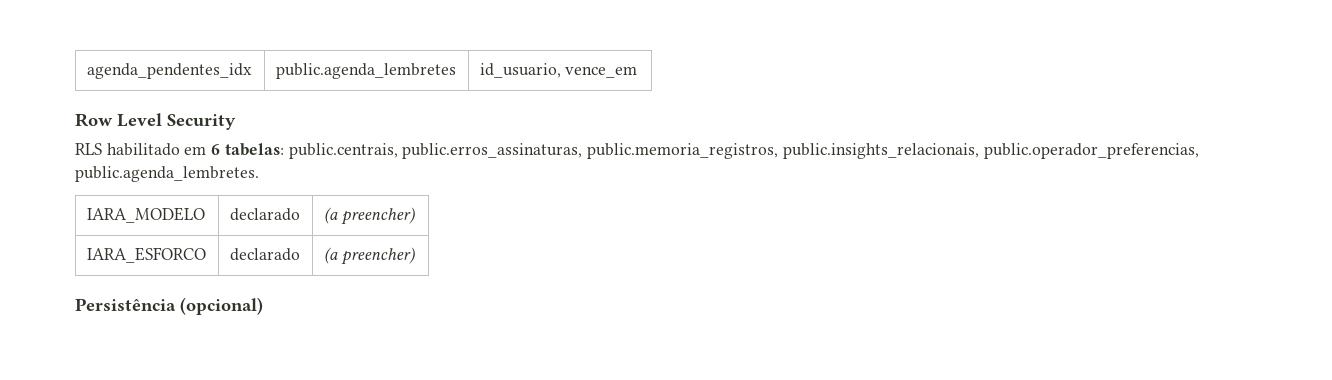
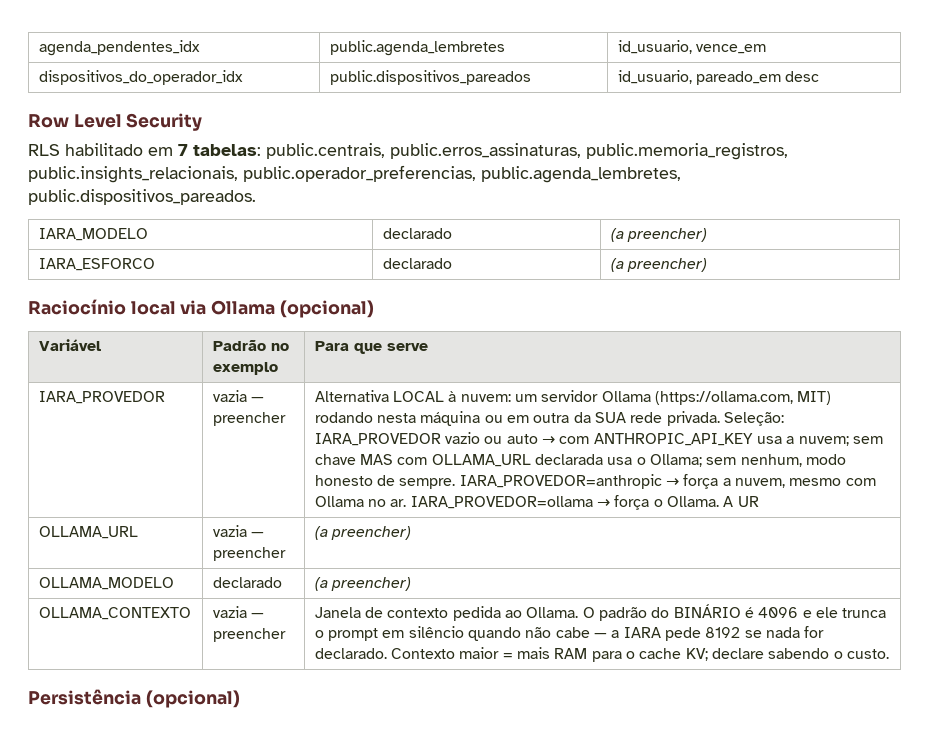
(638, 72) none -> [38,70,243,85] [329,70,531,85] [617,70,820,85] // dispositivos_do_operador_idx | public.dispositivos_pareados | id_usuario, pareado_em desc
[211,144,221,155] 6 -> [178,144,188,156] 7
[75,166,259,182] public.agenda_lembretes. -> [481,166,681,183] [28,189,256,205] public.agenda_lembretes, public.dispositivos_pareados.
(416, 256) none -> [28,299,374,318] [38,339,101,351] [212,340,289,351] [212,362,278,375] [314,341,428,354] [38,391,165,404] [212,390,265,402] [212,412,286,426] [314,390,832,405] [314,411,785,426] [314,432,884,446] [314,454,847,467] [314,474,876,489] [314,495,759,510] [38,526,138,539] [212,525,265,537] [212,547,286,561] [314,526,412,540] [38,577,174,590] [212,577,282,588] [314,577,412,591] [38,607,191,620] [212,606,265,618] [212,628,286,642] [314,604,887,621] [314,626,825,641] [314,647,889,662] // Raciocínio local via Ollama (opcional) // Variável | Padrão no exemplo | Para que serve // IARA_PROVEDOR | vazia — preencher | Alternativa LOCAL à nuvem: um servidor Ollama (https://ollama.com, MIT) rodando nesta máquina ou em outra da SUA rede privada. Seleção: IARA_PROVEDOR vazio ou auto → com ANTHROPIC_API_KEY usa a nuvem; sem chave MAS com OLLAMA_URL declarada usa o Ollama; sem nenhum, modo honesto de sempre. IARA_PROVEDOR=anthropic → força a nuvem, mesmo com Ollama no ar. IARA_PROVEDOR=ollama → força o Ollama. A UR // OLLAMA_URL | vazia — preencher | (a preencher) // OLLAMA_MODELO | declarado | (a preencher) // OLLAMA_CONTEXTO | vazia — preencher | Janela de contexto pedida ao Ollama. O padrão do BINÁRIO é 4096 e ele trunca o prompt em silêncio quando não cabe — a IARA pede 8192 se nada for declarado. Contexto maior = mais RAM para o cache KV; declare sabendo o custo.

